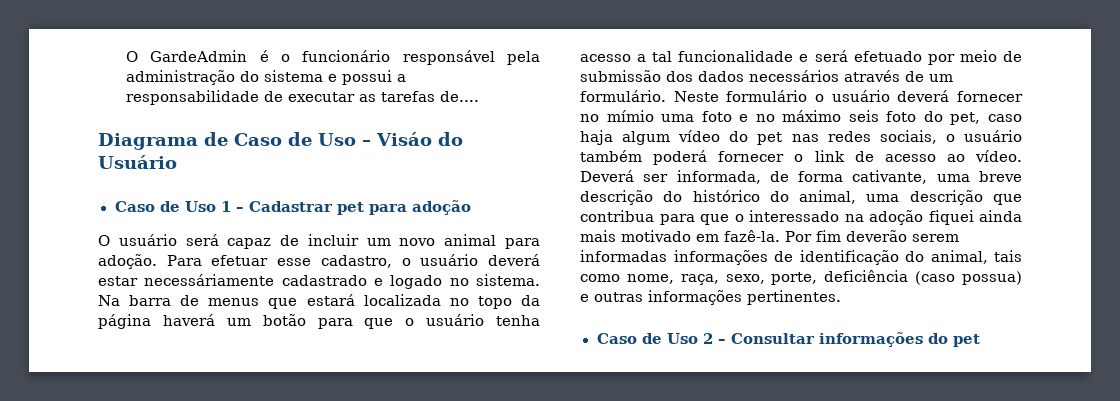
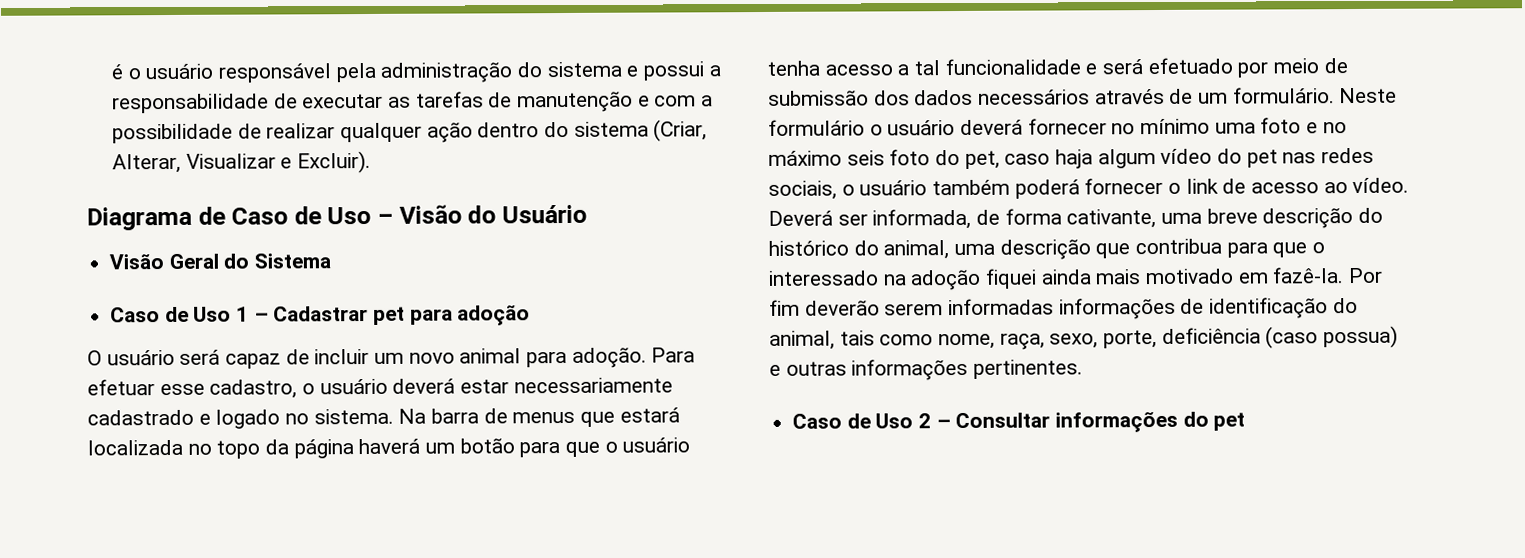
[126,50,248,62] O GardeAdmin -> (111, 72) none
[302,50,391,62] funcionário -> [145,63,214,80] usuário
[440,91,480,102] de.... -> [488,91,714,113] [112,119,708,144] [112,150,372,174] de manutenção e com a possibilidade de realizar qualquer ação dentro do sistema (Criar, Alterar, Visualizar e Excluir).
[376,132,432,146] Visáo -> [398,204,462,224] Visão
(177, 162) none -> [109,253,332,270] // Visão Geral do Sistema
[144,274,275,286] necessáriamente -> [513,377,673,394] necessariamente
[606,110,654,122] mímio -> [1140,118,1211,135] mínimo

